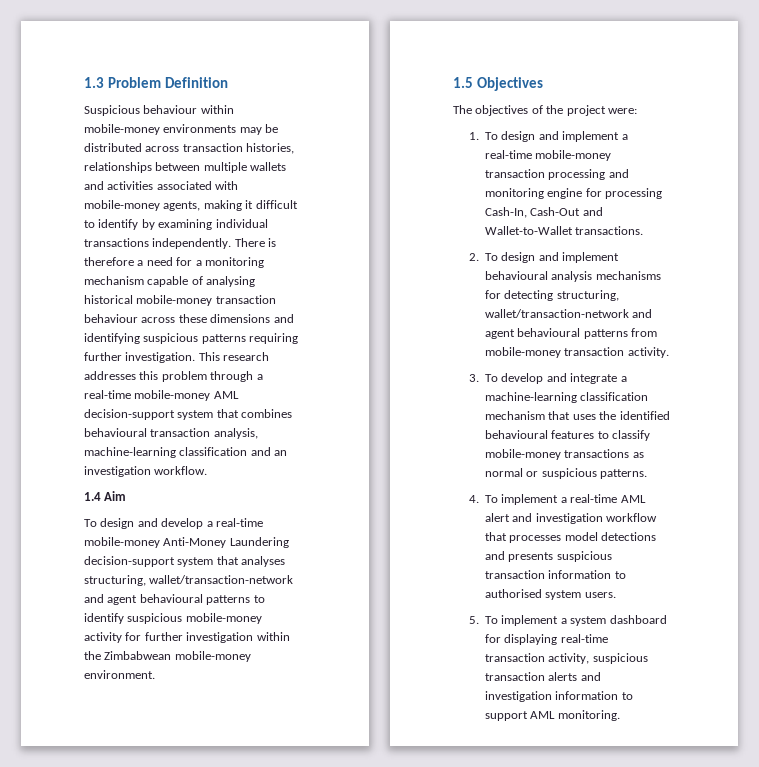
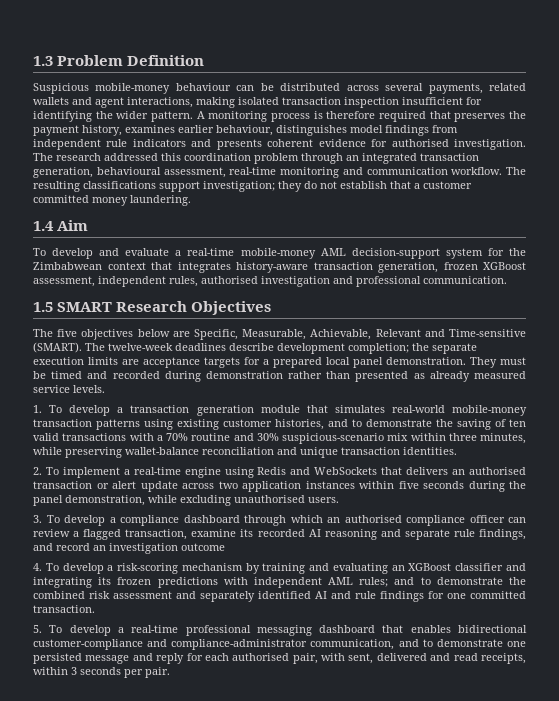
[143,105,234,114] [84,124,279,135] [84,143,295,154] [84,162,287,173] [84,181,239,190] [84,200,298,211] [84,219,268,230] [84,238,277,249] [84,257,264,268] [84,276,256,287] [84,295,276,306] [84,314,294,323] [84,333,299,344] [84,352,270,363] [84,371,254,382] behaviour within mobile-money environments may be distributed across transaction histories, relationships between multiple wallets and activities associated with mobile-money agents, making it difficult to identify by examining individual transactions independently. There is therefore a need for a monitoring mechanism capable of analysing historical mobile-money transaction behaviour across these dimensions and identifying suspicious patterns requiring further investigation. This research addresses this problem through -> [95,83,527,94] [33,97,482,108] [33,111,527,122] [33,125,458,136] [33,139,527,150] [33,153,479,164] [33,167,526,178] [33,181,472,192] [33,195,191,206] [33,220,89,231] [33,248,170,259] mobile-money behaviour can be distributed across several payments, related wallets and agent interactions, making isolated transaction inspection insufficient for identifying the wider pattern. A monitoring process is therefore required that preserves the payment history, examines earlier behaviour, distinguishes model findings from independent rule indicators and presents coherent evidence for authorised investigation. The research addressed this coordination problem through an integrated transaction generation, behavioural assessment, real-time monitoring and communication workflow. The resulting classifications support investigation; they do not establish that a customer committed money laundering. // 1.4 Aim // To develop and evaluate
[216,409,293,418] [84,428,258,439] [84,447,288,458] [84,466,208,477] [84,491,127,501] [84,518,263,529] [84,537,289,548] [84,556,286,567] [84,575,294,586] [84,594,265,605] [84,613,262,624] [84,632,290,643] [84,651,251,662] [84,670,155,679] that combines behavioural transaction analysis, machine-learning classification and an investigation workflow. // 1.4 Aim // To design and develop a real-time mobile-money Anti-Money Laundering decision-support system that analyses structuring, wallet/transaction-network and agent behavioural patterns to identify suspicious mobile-money activity for further investigation within the Zimbabwean mobile-money environment. -> [487,248,526,256] [33,262,526,273] [33,276,507,287] for the Zimbabwean context that integrates history-aware transaction generation, frozen XGBoost assessment, independent rules, authorised investigation and professional communication.
(473, 82) none -> [57,301,188,312] SMART Research
[475,105,637,116] [468,131,628,142] [485,150,612,161] [485,169,629,180] [485,188,663,199] [485,207,603,218] [485,226,644,235] [468,252,620,263] [485,271,661,282] [485,290,619,301] [485,309,653,318] [485,328,658,339] [485,347,669,358] [468,373,627,384] [485,392,649,403] [485,411,670,420] [485,430,651,441] [485,449,644,460] [485,468,648,479] [468,494,646,505] [485,513,658,524] [485,532,657,543] [485,551,612,562] [485,570,626,579] [485,589,616,600] [468,615,667,626] [485,634,608,645] [485,653,648,664] [485,672,601,681] [485,691,633,702] [485,710,620,721] objectives of the project were: // 1. To design and implement a real-time mobile-money transaction processing and monitoring engine for processing Cash-In, Cash-Out and Wallet-to-Wallet transactions. // 2. To design and implement behavioural analysis mechanisms for detecting structuring, wallet/transaction-network and agent behavioural patterns from mobile-money transaction activity. // 3. To develop and integrate a machine-learning classification mechanism that uses the identified behavioural features to classify mobile-money transactions as normal or suspicious patterns. // 4. To implement a real-time AML alert and investigation workflow that processes model detections and presents suspicious transaction information to authorised system users. // 5. To implement a system dashboard for displaying real-time transaction activity, suspicious transaction alerts and investigation information to support AML monitoring. -> [57,329,526,340] [33,342,477,354] [33,357,526,368] [33,371,526,382] [33,385,105,393] [33,405,527,416] [33,419,526,430] [33,433,526,444] [33,447,457,458] [33,467,526,478] [33,481,526,492] [33,495,339,506] [33,515,526,526] [33,529,526,540] [33,543,225,554] [33,563,526,574] [33,577,526,588] [33,591,526,602] [33,605,95,613] [33,625,527,636] [33,639,527,650] [33,653,526,664] [33,667,170,678] five objectives below are Specific, Measurable, Achievable, Relevant and Time-sensitive (SMART). The twelve-week deadlines describe development completion; the separate execution limits are acceptance targets for a prepared local panel demonstration. They must be timed and recorded during demonstration rather than presented as already measured service levels. // 1. To develop a transaction generation module that simulates real-world mobile-money transaction patterns using existing customer histories, and to demonstrate the saving of ten valid transactions with a 70% routine and 30% suspicious-scenario mix within three minutes, while preserving wallet-balance reconciliation and unique transaction identities. // 2. To implement a real-time engine using Redis and WebSockets that delivers an authorised transaction or alert update across two application instances within five seconds during the panel demonstration, while excluding unauthorised users. // 3. To develop a compliance dashboard through which an authorised compliance officer can review a flagged transaction, examine its recorded AI reasoning and separate rule findings, and record an investigation outcome // 4. To develop a risk-scoring mechanism by training and evaluating an XGBoost classifier and integrating its frozen predictions with independent AML rules; and to demonstrate the combined risk assessment and separately identified AI and rule findings for one committed transaction. // 5. To develop a real-time professional messaging dashboard that enables bidirectional customer-compliance and compliance-administrator communication, and to demonstrate one persisted message and reply for each authorised pair, with sent, delivered and read receipts, within 3 seconds per pair.

